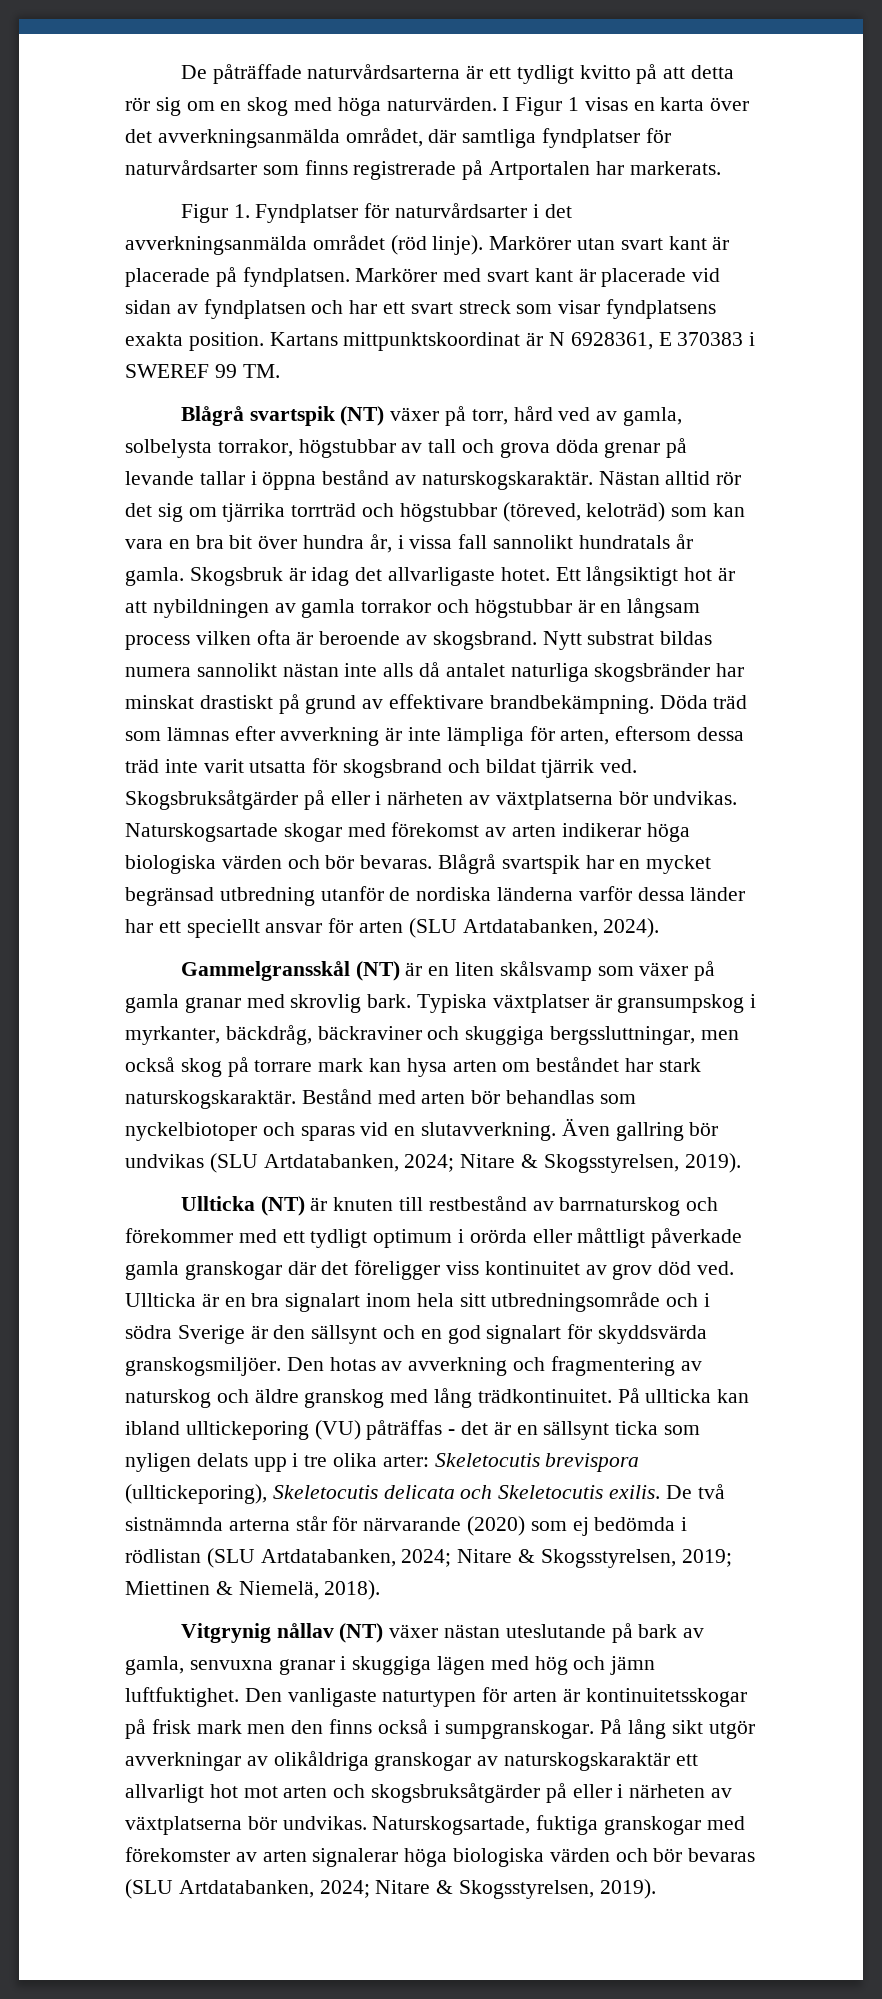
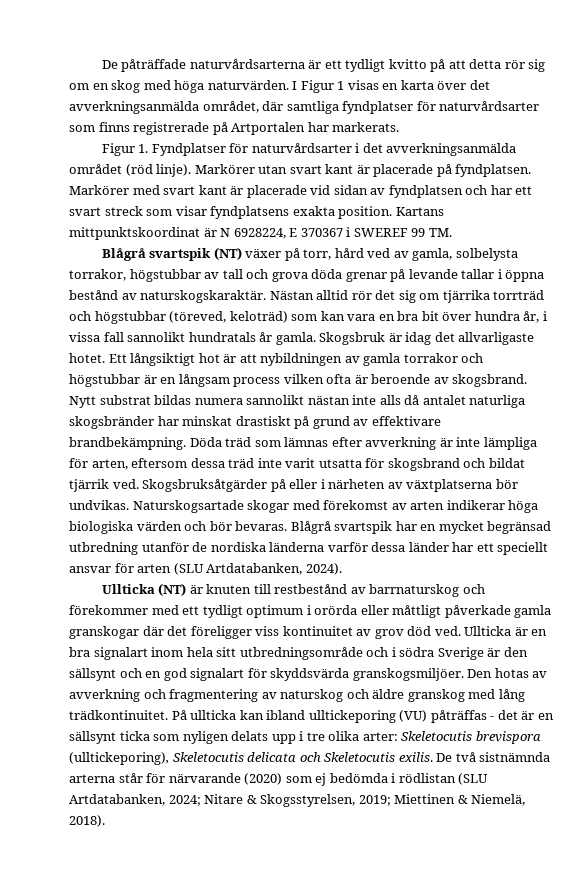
[570,332,744,350] 6928361, E 370383 -> [233,228,343,239] 6928224, E 370367
[180,961,716,981] [125,994,757,1013] [125,1025,739,1045] [125,1057,701,1077] [125,1089,636,1109] [125,1118,719,1141] [125,1153,741,1173] // Gammelgransskål (NT) är en liten skålsvamp som växer på gamla granar med skrovlig bark. Typiska växtplatser är gransumpskog i myrkanter, bäckdråg, bäckraviner och skuggiga bergssluttningar, men också skog på torrare mark kan hysa arten om beståndet har stark naturskogskaraktär. Bestånd med arten bör behandlas som nyckelbiotoper och sparas vid en slutavverkning. Även gallring bör undvikas (SLU Artdatabanken, 2024; Nitare & Skogsstyrelsen, 2019). -> (342, 569) none
[180,1623,705,1643] [125,1656,656,1675] [125,1687,747,1707] [125,1719,755,1739] [125,1751,698,1771] [125,1783,733,1803] [125,1815,745,1835] [125,1847,756,1867] [125,1879,656,1899] // Vitgrynig nållav (NT) växer nästan uteslutande på bark av gamla, senvuxna granar i skuggiga lägen med hög och jämn luftfuktighet. Den vanligaste naturtypen för arten är kontinuitetsskogar på frisk mark men den finns också i sumpgranskogar. På lång sikt utgör avverkningar av olikåldriga granskogar av naturskogskaraktär ett allvarligt hot mot arten och skogsbruksåtgärder på eller i närheten av växtplatserna bör undvikas. Naturskogsartade, fuktiga granskogar med förekomster av arten signalerar höga biologiska värden och bör bevaras (SLU Artdatabanken, 2024; Nitare & Skogsstyrelsen, 2019). -> (105, 821) none

